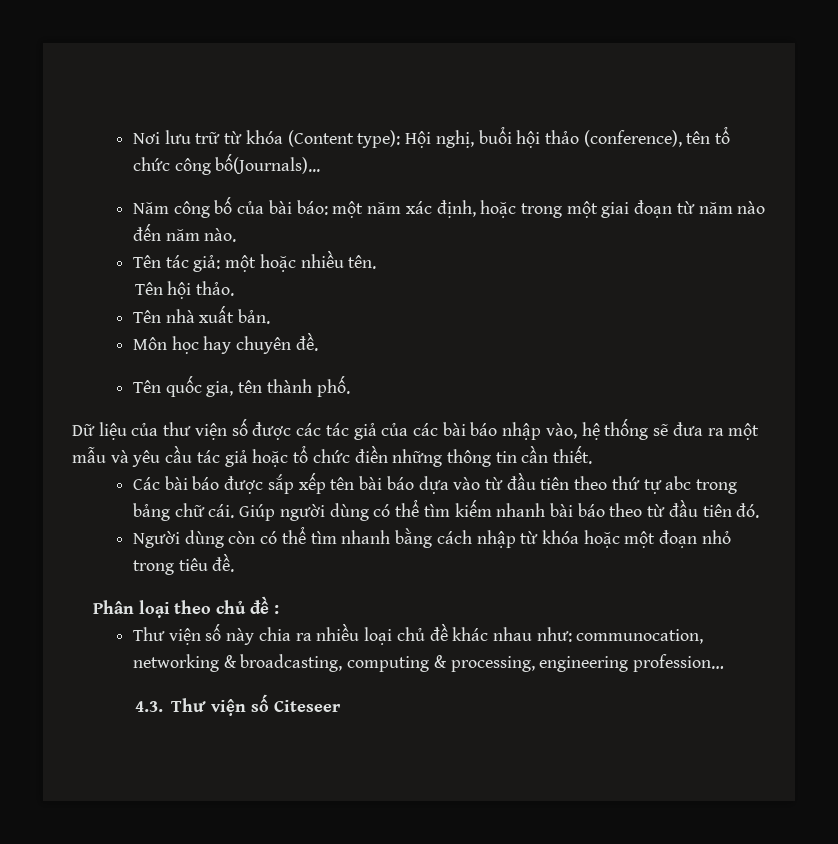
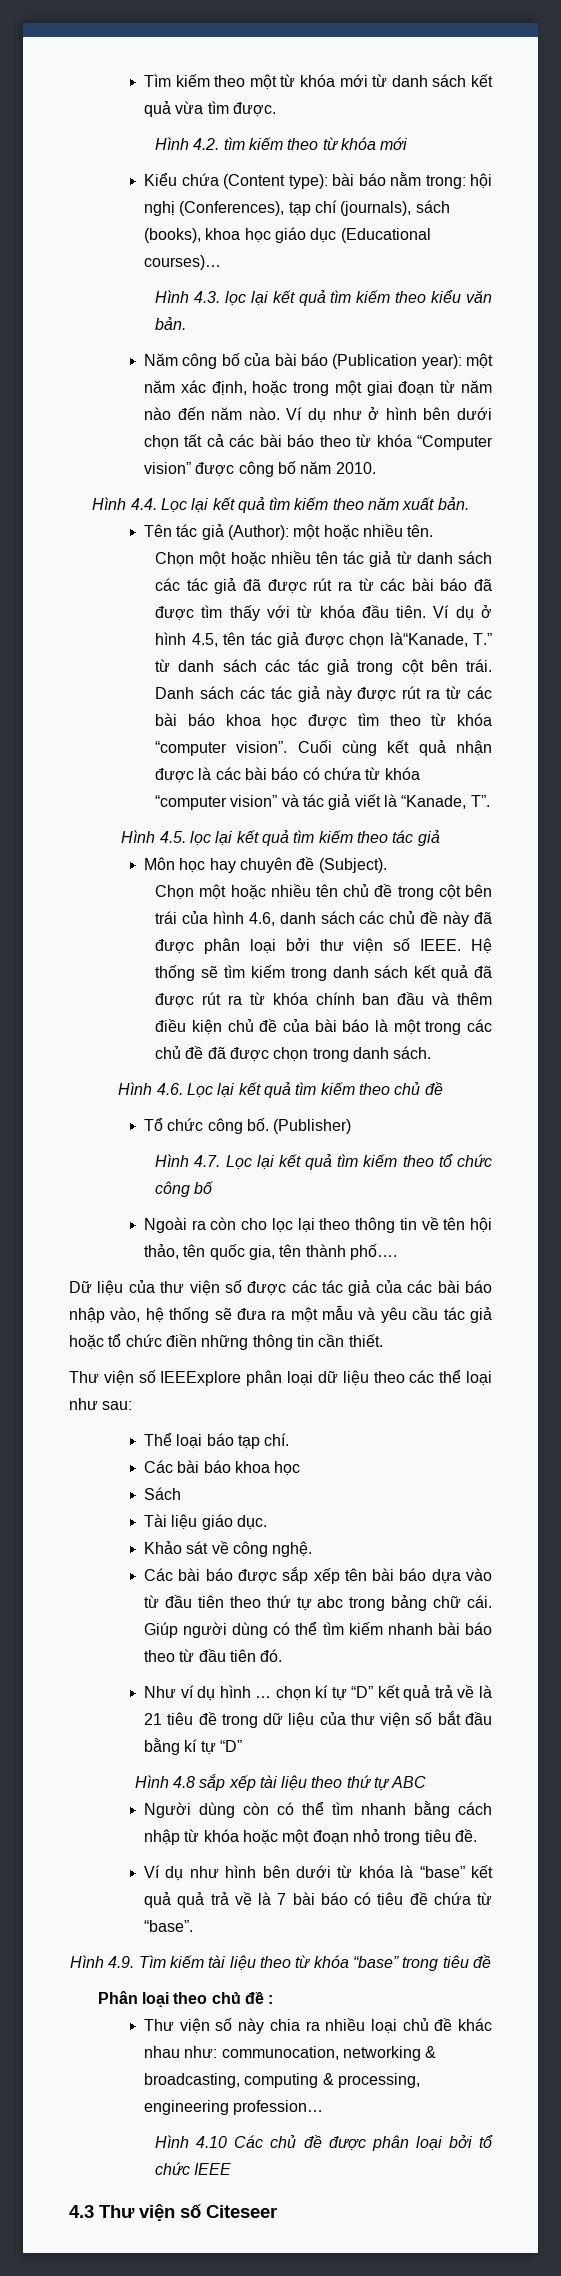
[132,126,731,148] [132,153,321,175] Nơi lưu trữ từ khóa (Content type): Hội nghị, buổi hội thảo (conference), tên tổ chức công bố(Journals)... -> [144,74,494,90] [144,101,276,117] [155,137,408,150] [144,172,492,189] [144,200,450,216] [144,227,431,243] [144,255,222,270] [155,290,493,306] [155,317,187,330] Tìm kiếm theo một từ khóa mới từ danh sách kết quả vừa tìm được. // Hình 4.2. tìm kiếm theo từ khóa mới // Kiểu chứa (Content type): bài báo nằm trong: hội nghị (Conferences), tạp chí (journals), sách (books), khoa học giáo dục (Educational courses)… // Hình 4.3. lọc lại kết quả tìm kiếm theo kiểu văn bản.
[296,200,328,215] báo: -> [300,353,462,369] báo (Publication year):
(237, 235) none -> [286,407,493,423] [144,434,493,450] [144,461,376,477] [92,497,469,513] Ví dụ như ở hình bên dưới chọn tất cả các bài báo theo từ khóa “Computer vision” được công bố năm 2010. // Hình 4.4. Lọc lại kết quả tìm kiếm theo năm xuất bản.
[193,255,221,272] giả: -> [201,524,289,540] giả (Author):
[134,281,235,299] [132,305,271,324] [132,332,318,354] [132,380,161,393] Tên hội thảo. // Tên nhà xuất bản. // Môn học hay chuyên đề. // Tên -> [155,551,493,567] [155,578,492,594] [155,605,492,621] [155,632,492,648] [155,659,493,675] [155,686,493,702] [155,713,492,729] [155,740,492,756] [155,767,420,783] [155,794,490,810] [121,830,440,846] [144,857,387,873] [155,884,493,900] [155,911,493,927] [155,938,492,954] [155,965,492,981] [155,992,492,1008] [155,1019,492,1035] [155,1046,432,1062] [118,1082,443,1098] [144,1118,352,1134] [155,1154,492,1170] [155,1181,215,1197] [144,1217,492,1233] [144,1244,206,1259] Chọn một hoặc nhiều tên tác giả từ danh sách các tác giả đã được rút ra từ các bài báo đã được tìm thấy với từ khóa đầu tiên. Ví dụ ở hình 4.5, tên tác giả được chọn là“Kanade, T.” từ danh sách các tác giả trong cột bên trái. Danh sách các tác giả này được rút ra từ các bài báo khoa học được tìm theo từ khóa “computer vision”. Cuối cùng kết quả nhận được là các bài báo có chứa từ khóa “computer vision” và tác giả viết là “Kanade, T”. // Hình 4.5. lọc lại kết quả tìm kiếm theo tác giả // Môn học hay chuyên đề (Subject). // Chọn một hoặc nhiều tên chủ đề trong cột bên trái của hình 4.6, danh sách các chủ đề này đã được phân loại bởi thư viện số IEEE. Hệ thống sẽ tìm kiếm trong danh sách kết quả đã được rút ra từ khóa chính ban đầu và thêm điều kiện chủ đề của bài báo là một trong các chủ đề đã được chọn trong danh sách. // Hình 4.6. Lọc lại kết quả tìm kiếm theo chủ đề // Tổ chức công bố. (Publisher) // Hình 4.7. Lọc lại kết quả tìm kiếm theo tổ chức công bố // Ngoài ra còn cho lọc lại theo thông tin về tên hội thảo, tên
[316,375,350,397] phố. -> [349,1244,397,1260] phố….
(593, 454) none -> [69,1370,492,1386] [69,1398,133,1410] [144,1433,290,1449] [144,1460,301,1476] [144,1487,182,1500] [144,1514,267,1530] [144,1541,313,1557] // Thư viện số IEEExplore phân loại dữ liệu theo các thể loại như sau: // Thể loại báo tạp chí. // Các bài báo khoa học // Sách // Tài liệu giáo dục. // Khảo sát về công nghệ.
(760, 510) none -> [144,1685,493,1701] [144,1711,492,1728] [144,1738,242,1755] [134,1774,427,1791] // Như ví dụ hình … chọn kí tự “D” kết quả trả về là 21 tiêu đề trong dữ liệu của thư viện số bắt đầu bằng kí tự “D” // Hình 4.8 sắp xếp tài liệu theo thứ tự ABC
(235, 562) none -> [144,1865,493,1881] [144,1892,492,1908] [144,1920,194,1932] [70,1955,491,1971] // Ví dụ như hình bên dưới từ khóa là “base” kết quả quả trả về là 7 bài báo có tiêu đề chứa từ “base”. // Hình 4.9. Tìm kiếm tài liệu theo từ khóa “base” trong tiêu đề
[134,701,163,712] 4.3. -> [155,2135,493,2151] [155,2162,232,2175] [69,2205,94,2218] Hình 4.10 Các chủ đề được phân loại bởi tổ chức IEEE // 4.3

